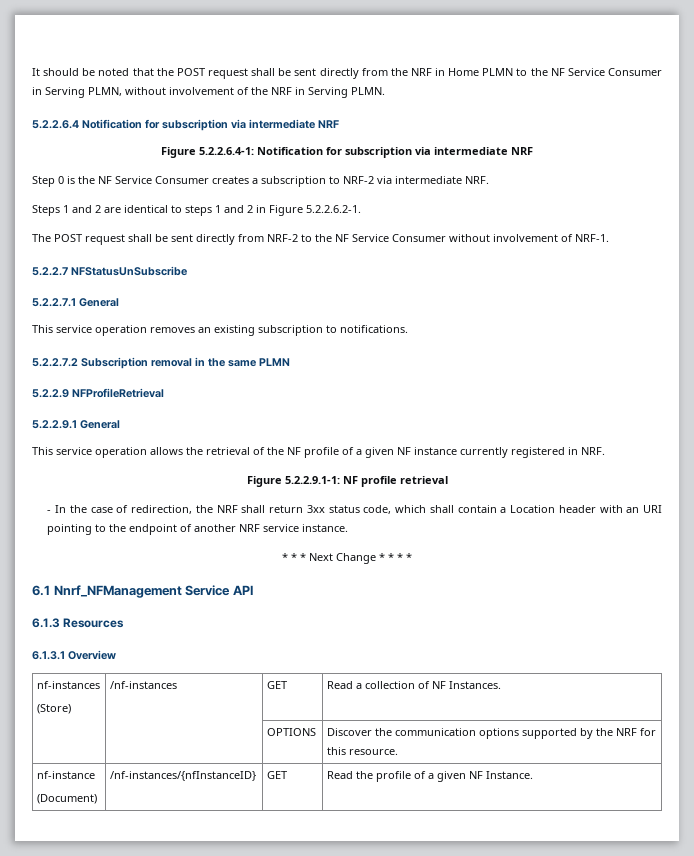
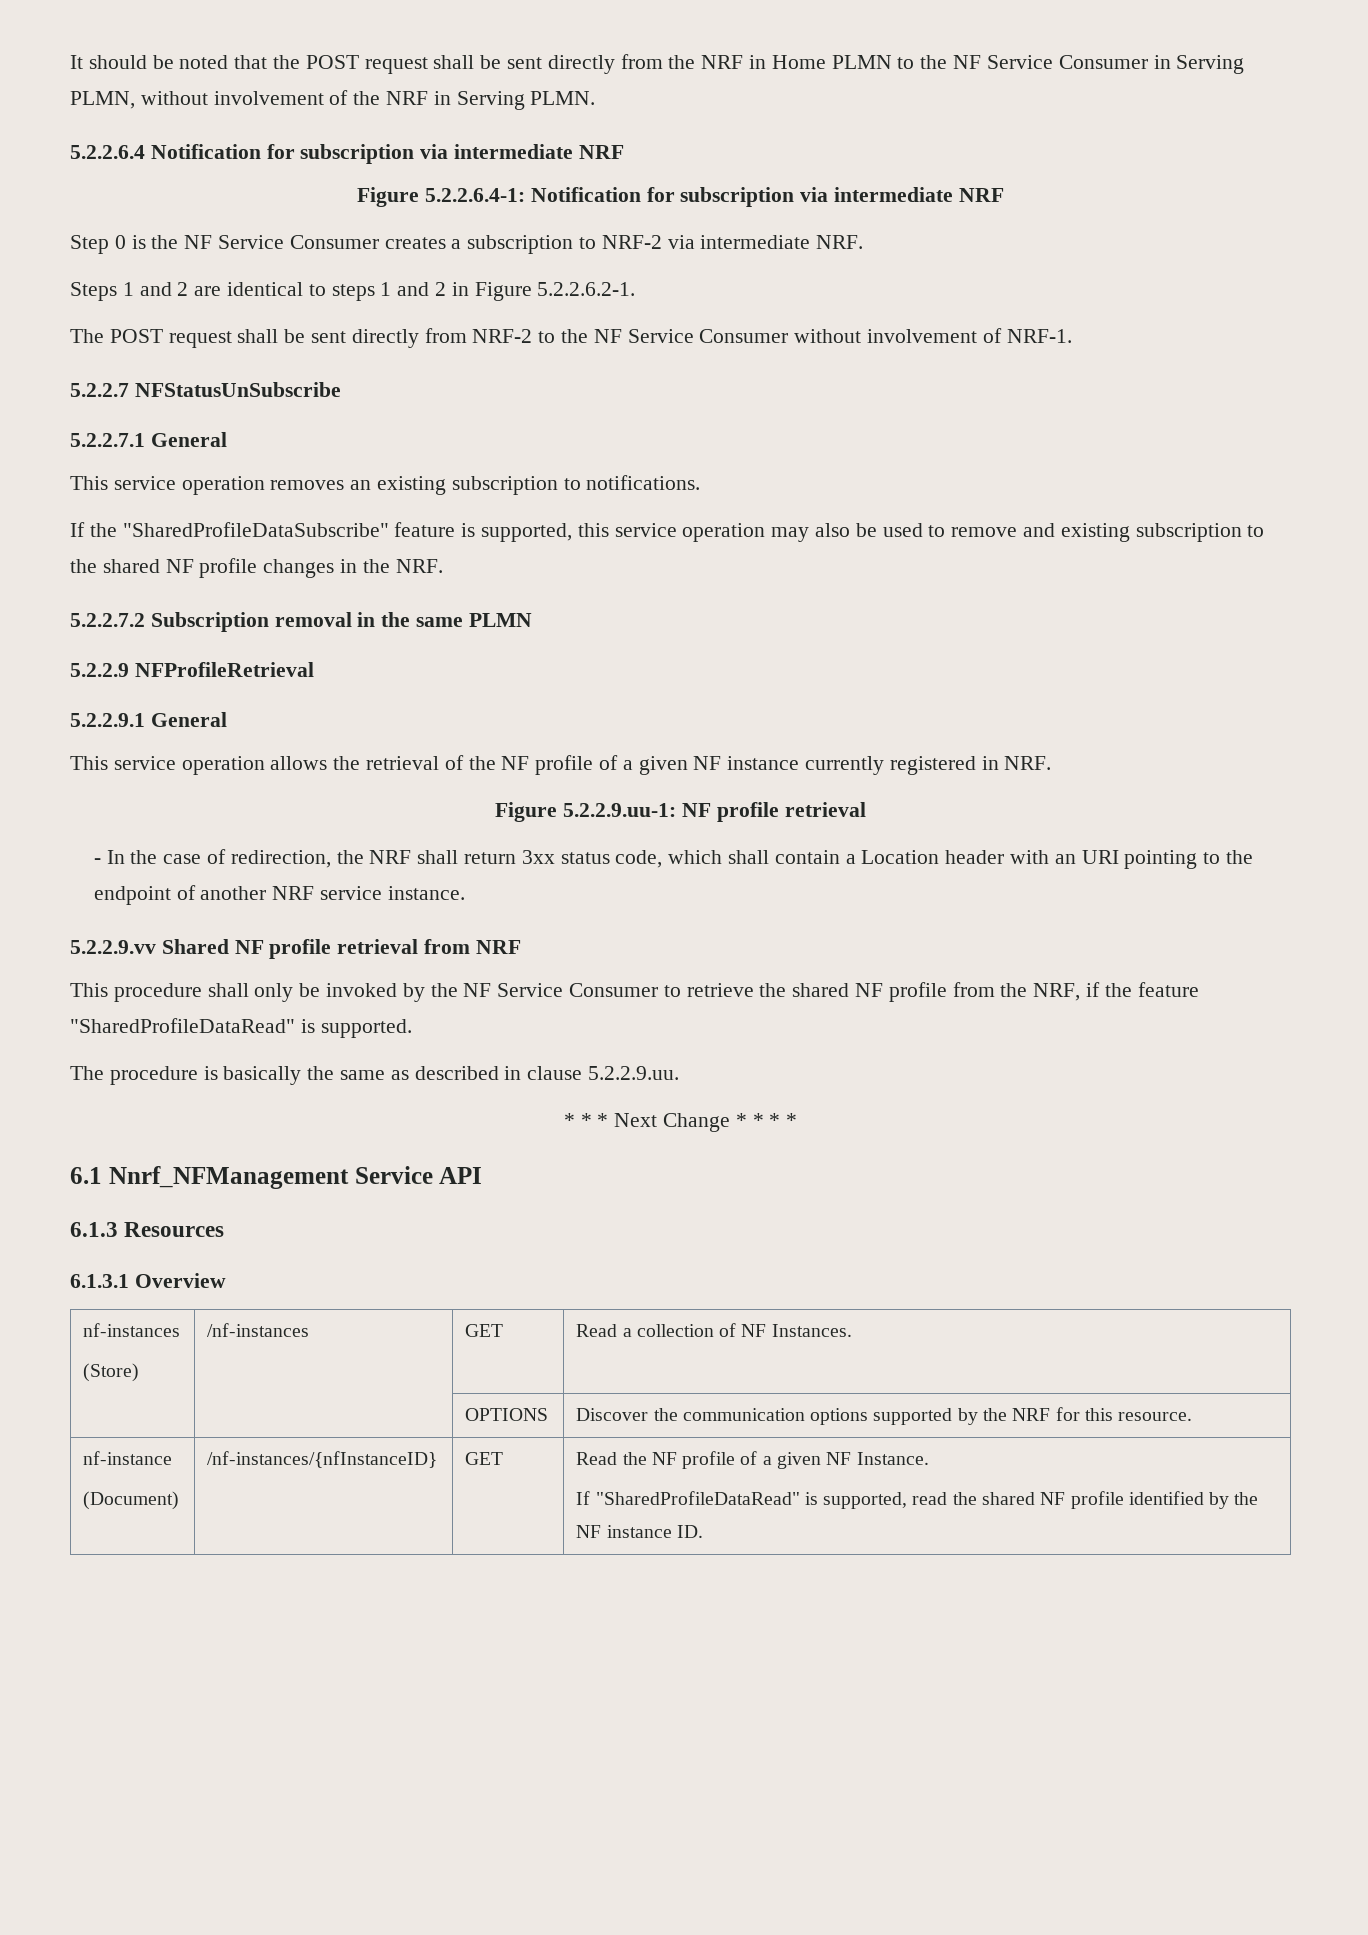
(408, 329) none -> [70,522,1265,542] [70,558,443,578] // If the "SharedProfileDataSubscribe" feature is supported, this service operation may also be used to remove and existing subscription to the shared NF profile changes in the NRF.
[284,476,340,484] 5.2.2.9.1-1: -> [563,803,677,817] 5.2.2.9.uu-1:
(349, 528) none -> [70,939,521,959] [70,982,1199,1002] [70,1018,412,1038] [70,1066,680,1085] // 5.2.2.9.vv Shared NF profile retrieval from NRF // This procedure shall only be invoked by the NF Service Consumer to retrieve the shared NF profile from the NRF, if the feature "SharedProfileDataRead" is supported. // The procedure is basically the same as described in clause 5.2.2.9.uu.
(373, 775) none -> [651,1452,677,1465] NF
(533, 775) none -> [576,1491,1259,1509] [576,1525,703,1538] // If "SharedProfileDataRead" is supported, read the shared NF profile identified by the NF instance ID.

